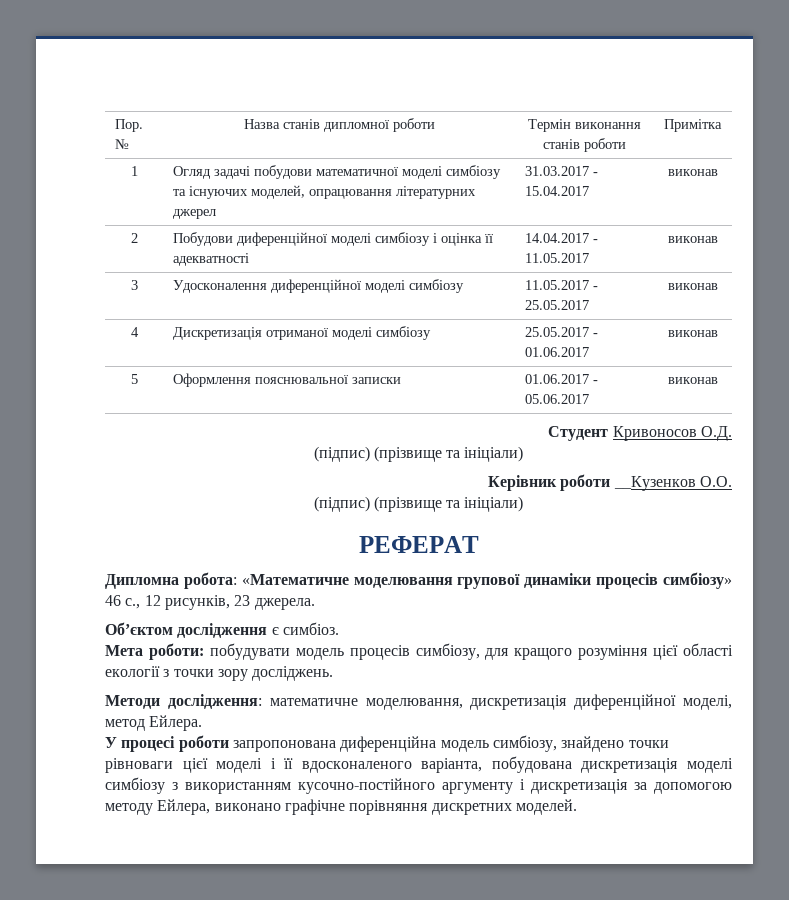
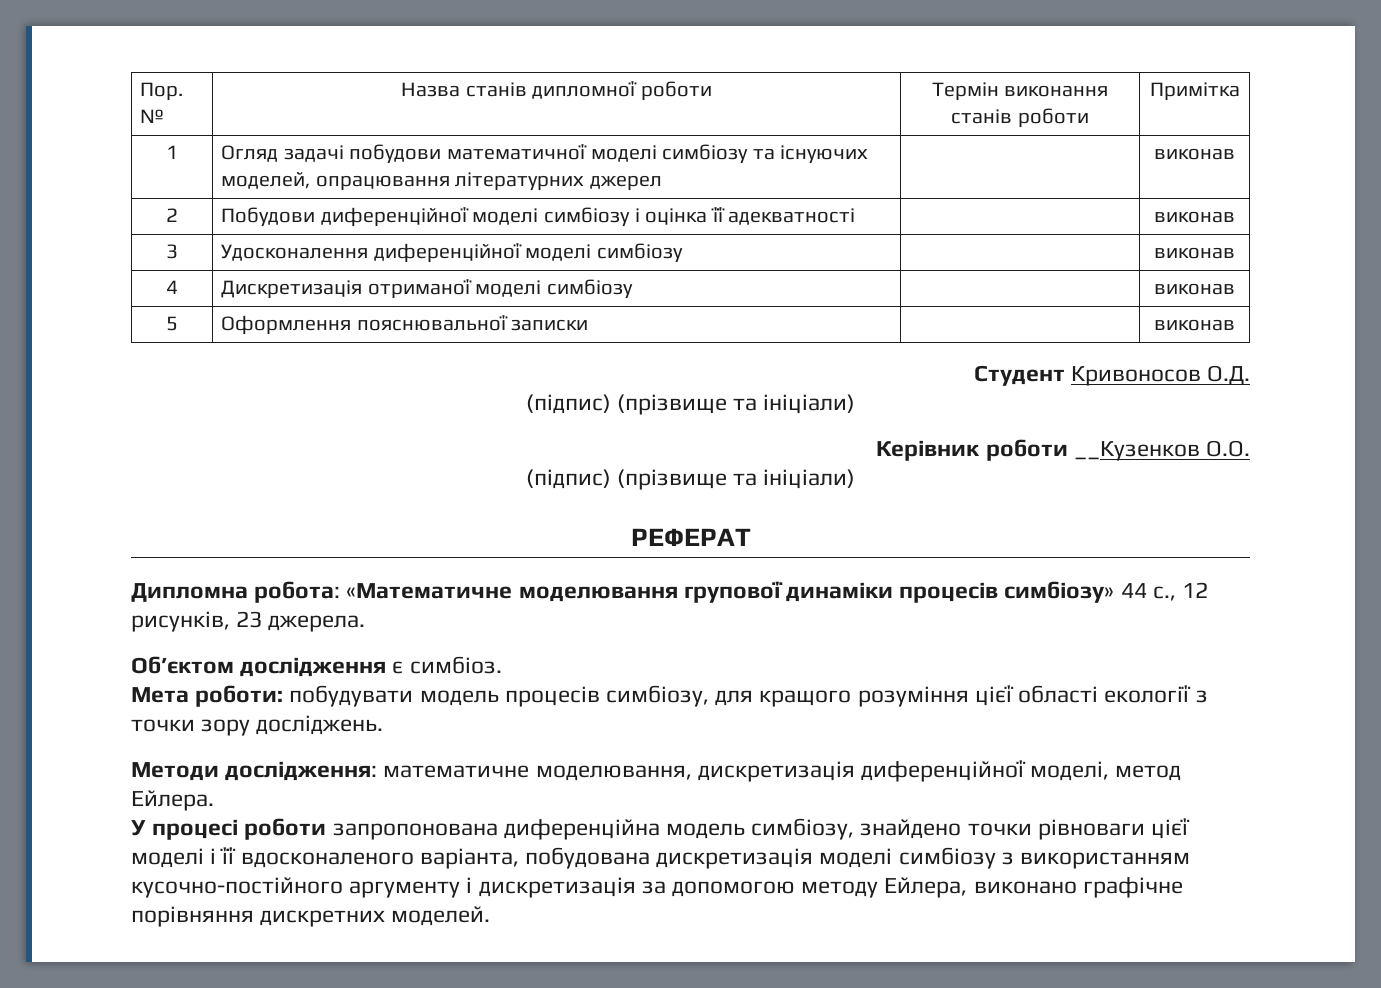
[524,166,598,176] [524,186,589,196] 31.03.2017 - 15.04.2017 -> (663, 183) none
[524,233,598,243] [524,253,589,263] 14.04.2017 - 11.05.2017 -> (856, 216) none
[524,280,598,290] [524,300,589,310] 11.05.2017 - 25.05.2017 -> (684, 253) none
[524,327,598,337] [524,347,589,357] 25.05.2017 - 01.06.2017 -> (634, 289) none
[524,374,598,384] [524,394,589,404] 01.06.2017 - 05.06.2017 -> (589, 325) none
[105,595,121,606] 46 -> [1120,583,1147,598] 44

